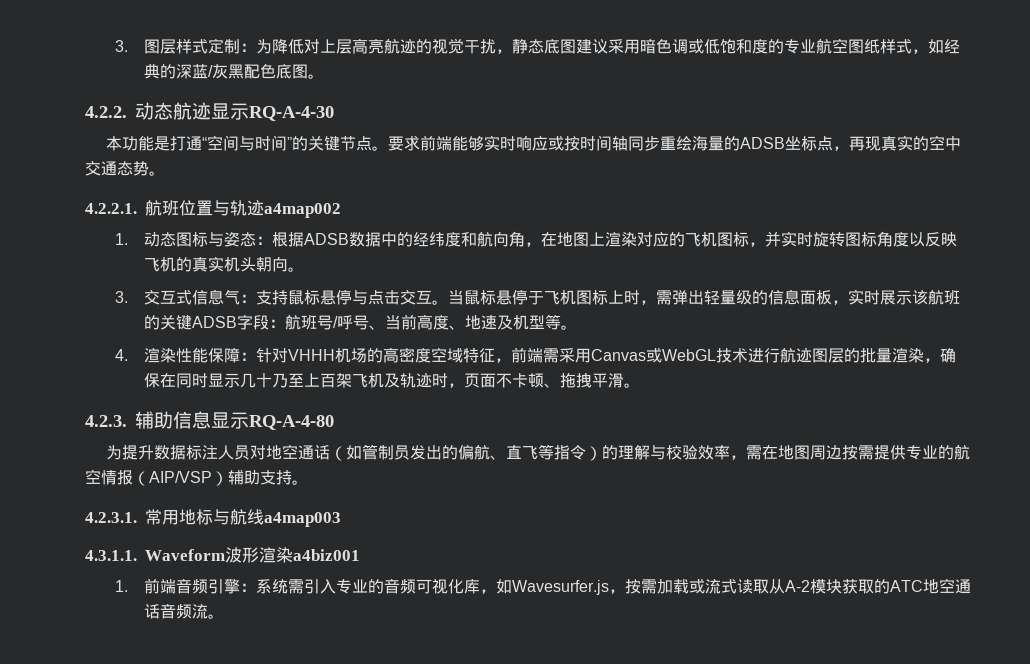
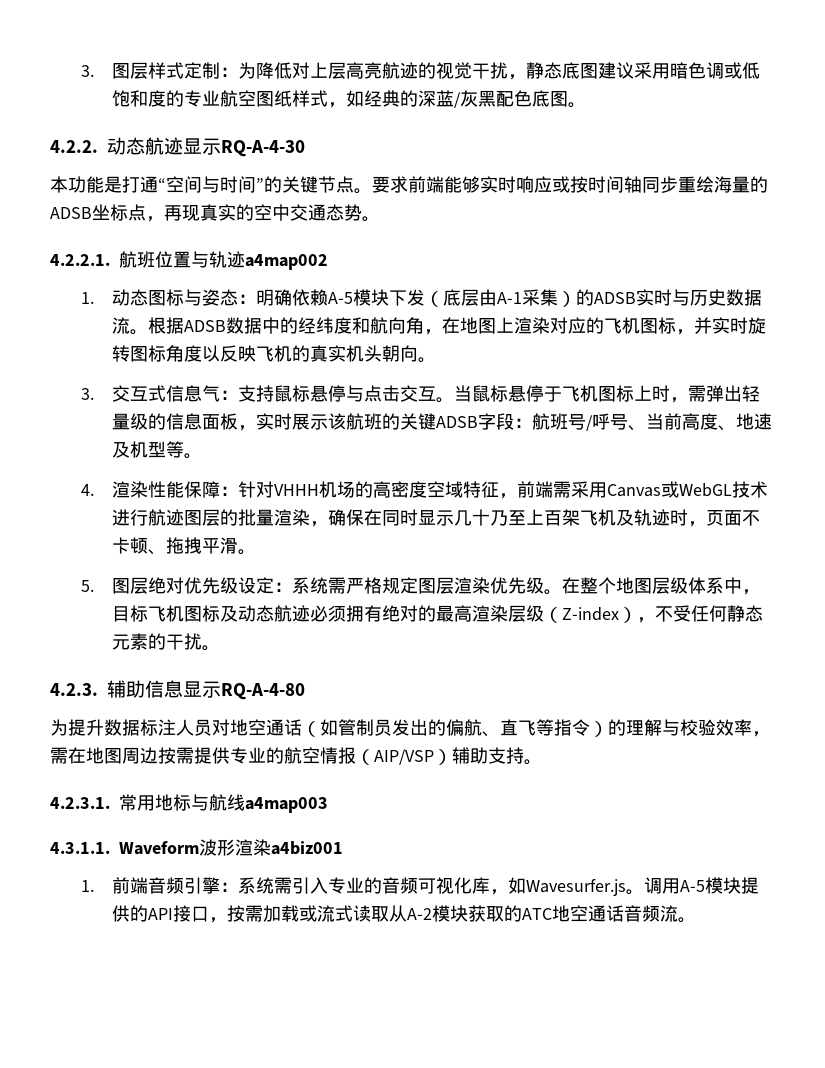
(273, 240) none -> [256,289,763,307] [112,317,149,335] 明确依赖A-5模块下发（底层由A-1采集）的ADSB实时与历史数据流。
(641, 385) none -> [81,577,761,595] [112,605,764,623] [112,633,221,651] // 5.图层绝对优先级设定：系统需严格规定图层渲染优先级。在整个地图层级体系中，目标飞机图标及动态航迹必须拥有绝对的最高渲染层级（Z-index），不受任何静态元素的干扰。
(610, 587) none -> [626,877,760,895] [112,905,210,922] 。调用A-5模块提供的API接口

